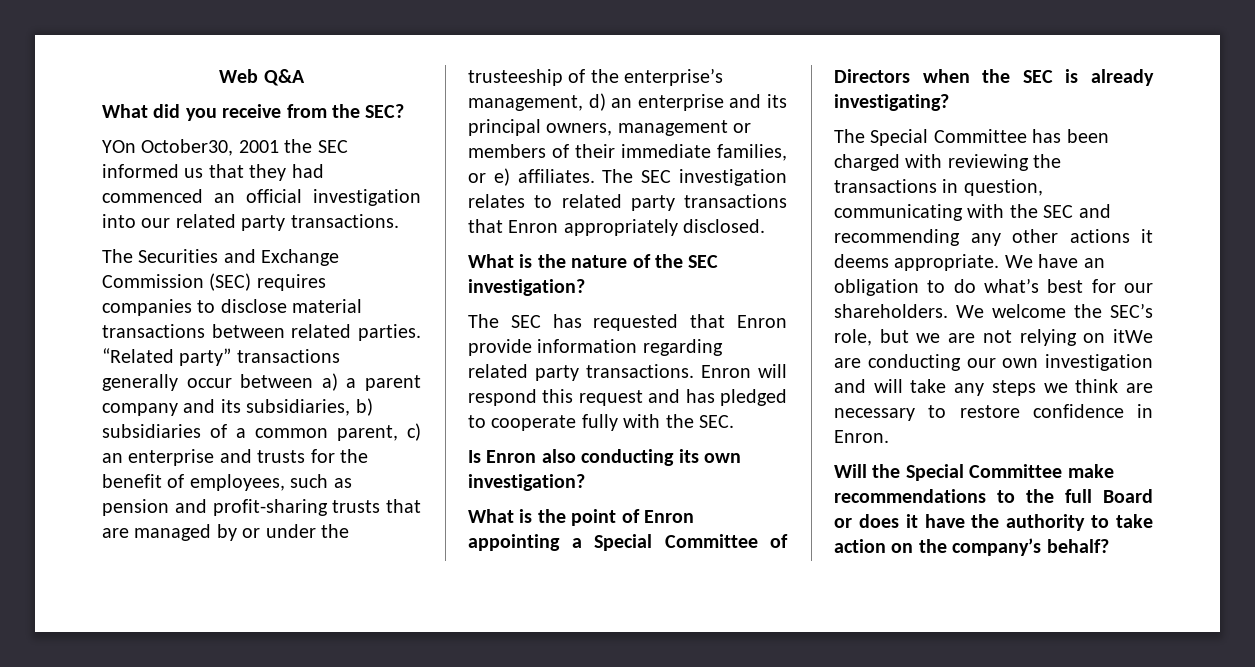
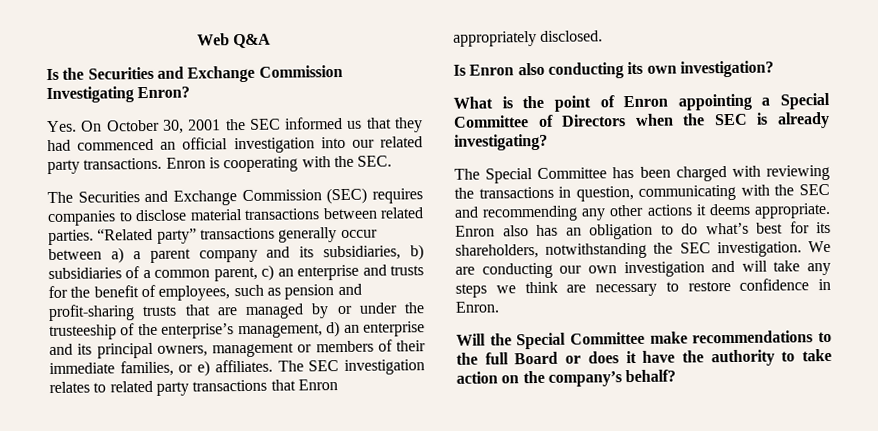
[102,104,405,121] [102,139,234,156] What did you receive from the SEC? // YOn October30, -> [46,64,343,83] [46,86,191,104] [47,119,184,134] Is the Securities and Exchange Commission Investigating Enron? // Yes. On October 30,
(399, 221) none -> [165,155,393,173] Enron is cooperating with the SEC.
[468,254,719,268] [468,279,585,296] [468,314,787,331] [468,339,723,356] [468,364,787,381] [468,389,787,406] [468,414,734,431] // What is the nature of the SEC investigation? // The SEC has requested that Enron provide information regarding related party transactions. Enron will respond this request and has pledged to cooperate fully with the SEC. -> (604, 36) none
[1004,254,1079,268] We have -> [455,224,558,237] Enron also has
[1124,283,1153,293] [834,303,1153,318] [834,329,1153,346] our shareholders. We welcome the SEC’s role, but we are not relying on itWe -> [816,221,831,234] [455,240,831,259] its shareholders, notwithstanding the SEC investigation. We

